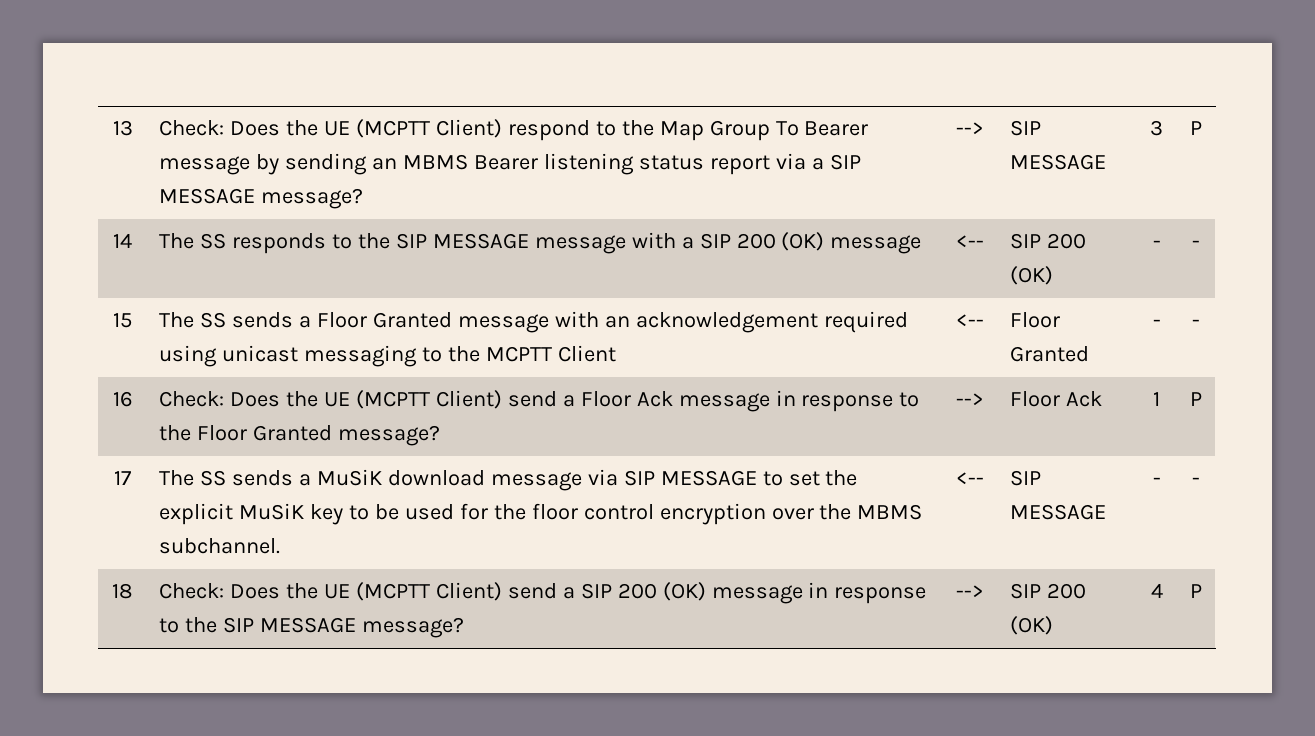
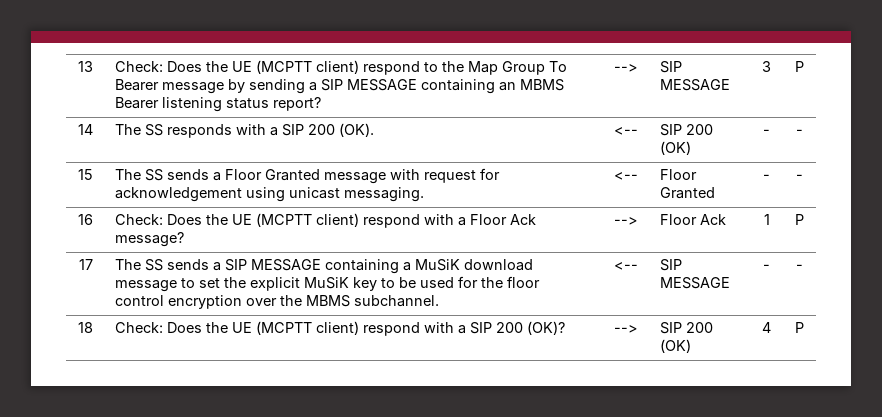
[435,119,502,138] Client) -> [316,60,360,74] client)
(368, 164) none -> [309,79,496,94] a SIP MESSAGE containing
[709,153,861,175] [159,188,364,209] report via a SIP MESSAGE message? -> [273,97,322,111] report?
[331,232,922,254] to the SIP MESSAGE message with a SIP 200 (OK) message -> [236,123,375,137] with a SIP 200 (OK).
[604,311,908,333] [159,345,616,367] an acknowledgement required using unicast messaging to the MCPTT Client -> [424,168,501,183] [115,187,425,202] request for acknowledgement using unicast messaging.
[435,390,920,412] [159,425,333,441] Client) send a Floor Ack message in response to the Floor Granted -> [316,213,537,228] client) respond with a Floor Ack
[316,469,757,491] MuSiK download message via SIP MESSAGE -> [225,259,534,274] [115,280,178,292] SIP MESSAGE containing a MuSiK download message
[435,582,927,604] [159,617,464,638] Client) send a SIP 200 (OK) message in response to the SIP MESSAGE message? -> [316,321,566,336] client) respond with a SIP 200 (OK)?

